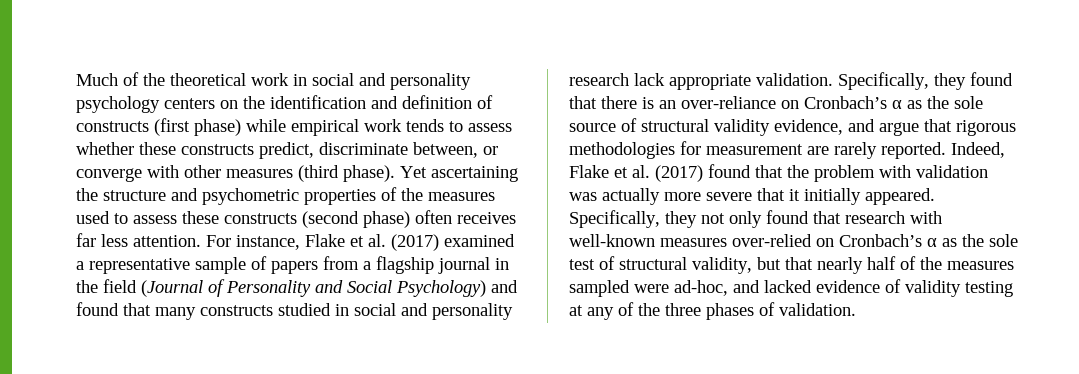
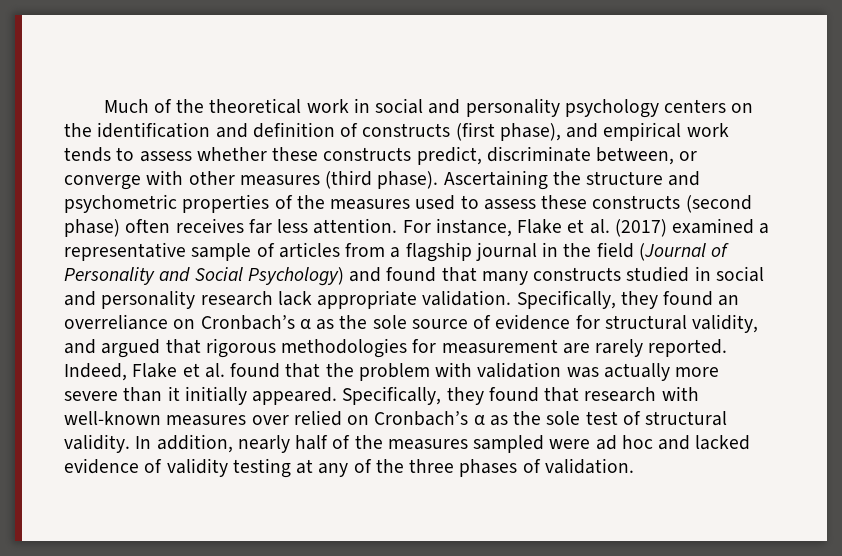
[194,119,286,136] phase) while -> [499,123,599,141] phase), and
[400,166,518,182] Yet ascertaining -> [443,170,548,190] Ascertaining
[271,261,318,274] papers -> [278,242,340,258] articles
[569,96,776,109] that there is an over-reliance -> [718,295,740,306] [64,314,168,330] an overreliance
[641,119,919,136] structural validity evidence, and argue -> [495,314,759,333] [64,339,161,358] evidence for structural validity, and argued
[655,165,703,182] (2017) -> (225, 370) none
[757,188,785,201] that -> [123,387,163,402] than
[701,211,762,228] not only -> (484, 396) none
[732,234,812,247] over-relied -> [251,410,342,426] over relied
[692,257,813,274] validity, but that -> [64,434,233,453] validity. In addition,
[674,280,728,296] ad-hoc, -> [595,435,653,450] ad hoc

